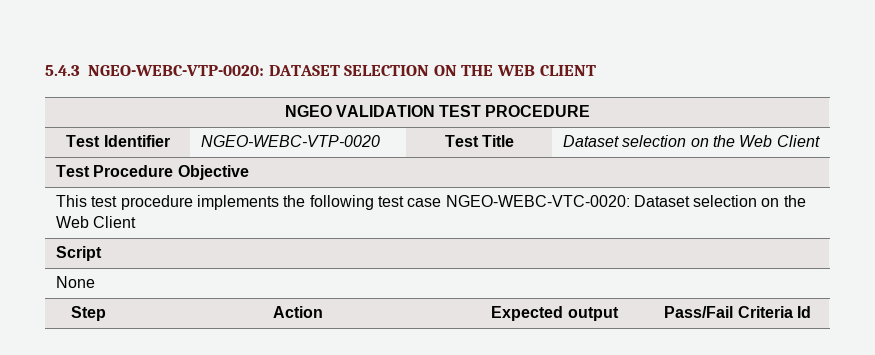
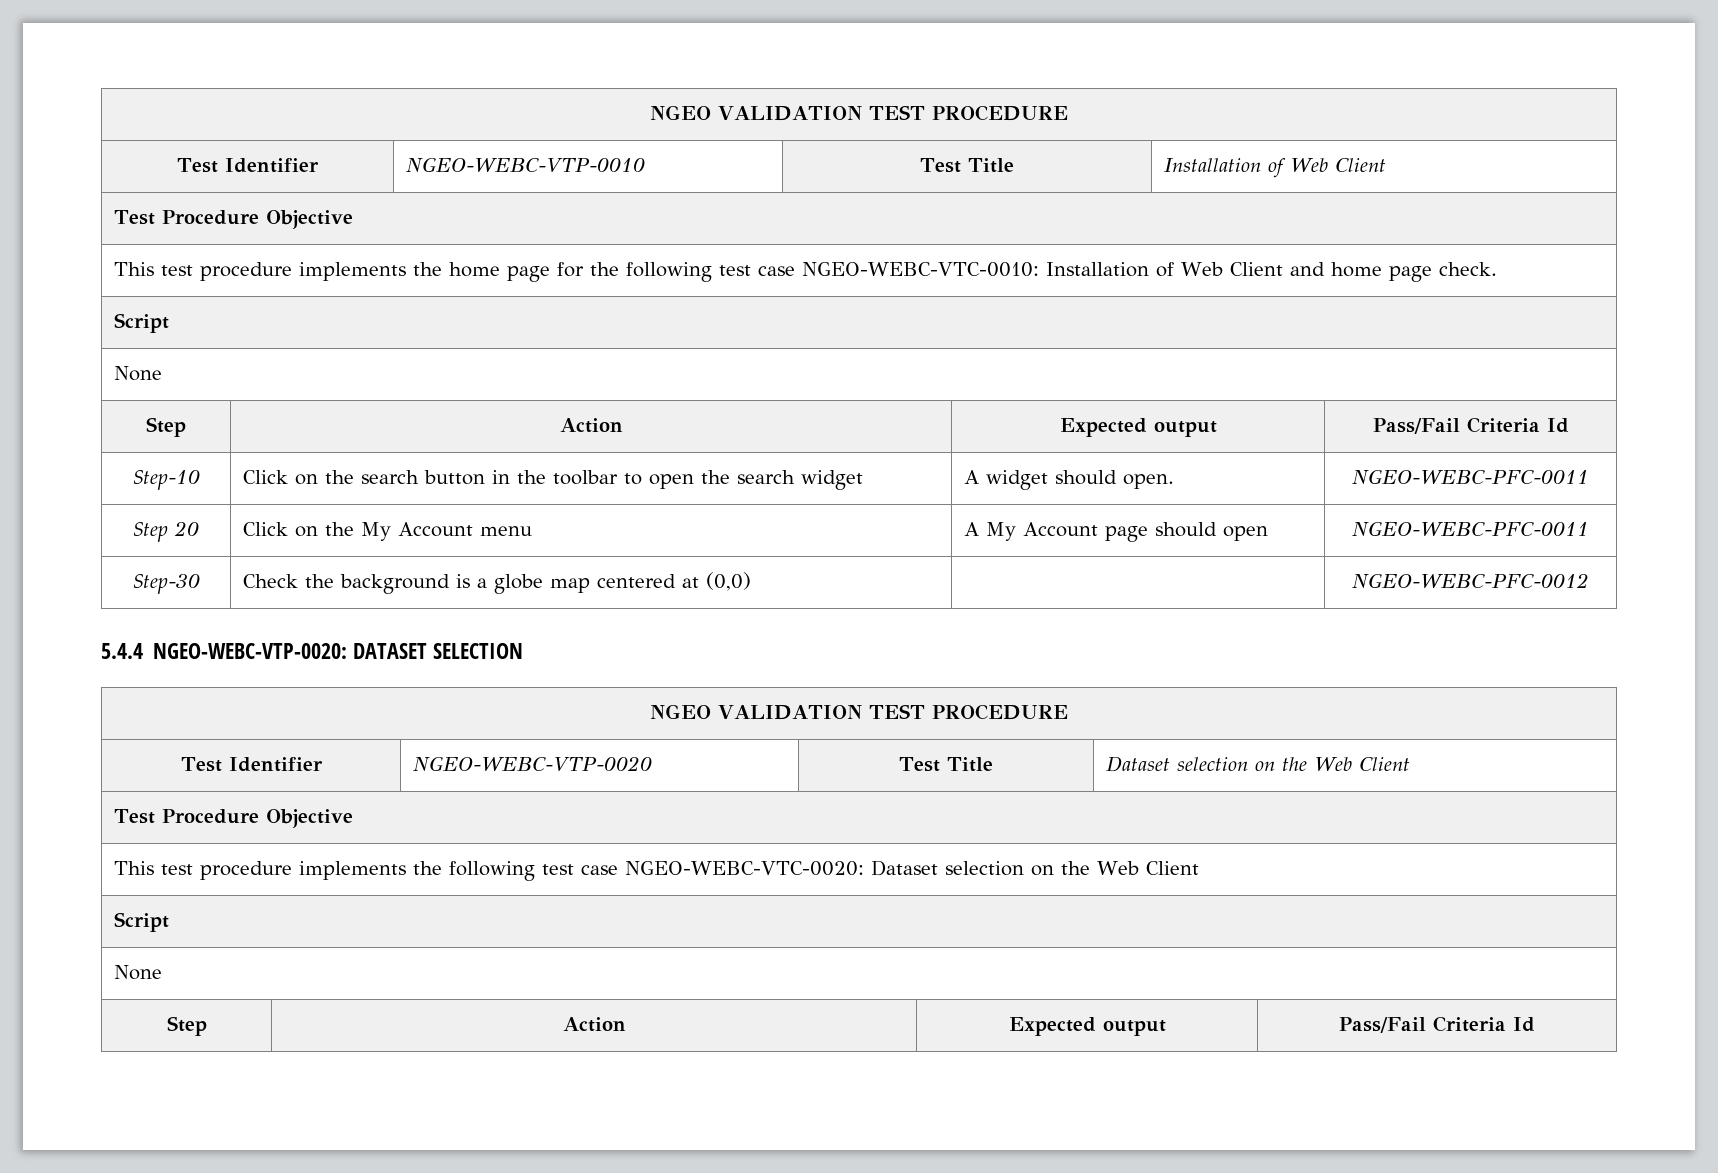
[45,65,80,76] 5.4.3 -> [650,105,1068,121] [177,158,319,173] [406,157,646,172] [920,158,1014,173] [1164,158,1387,178] [114,210,354,229] [114,262,1498,282] [114,313,170,333] [114,366,163,381] [146,417,186,437] [559,418,623,433] [1059,418,1217,437] [1372,417,1569,434] [132,470,200,490] [243,470,864,490] [964,470,1175,490] [1351,469,1589,484] [133,521,199,542] [243,522,533,541] [964,522,1269,542] [1351,521,1589,536] [132,574,200,594] [243,572,752,594] [1351,573,1589,588] [101,643,143,659] NGEO VALIDATION TEST PROCEDURE // Test Identifier | NGEO-WEBC-VTP-0010 | Test Title | Installation of Web Client // Test Procedure Objective // This test procedure implements the home page for the following test case NGEO-WEBC-VTC-0010: Installation of Web Client and home page check. // Script // None // Step | Action | Expected output | Pass/Fail Criteria Id // Step-10 | Click on the search button in the toolbar to open the search widget | A widget should open. | NGEO-WEBC-PFC-0011 // Step 20 | Click on the My Account menu | A My Account page should open | NGEO-WEBC-PFC-0011 // Step-30 | Check the background is a globe map centered at (0,0) | | NGEO-WEBC-PFC-0012 // 5.4.4
[433,65,596,76] ON THE WEB CLIENT -> (523, 651) none

